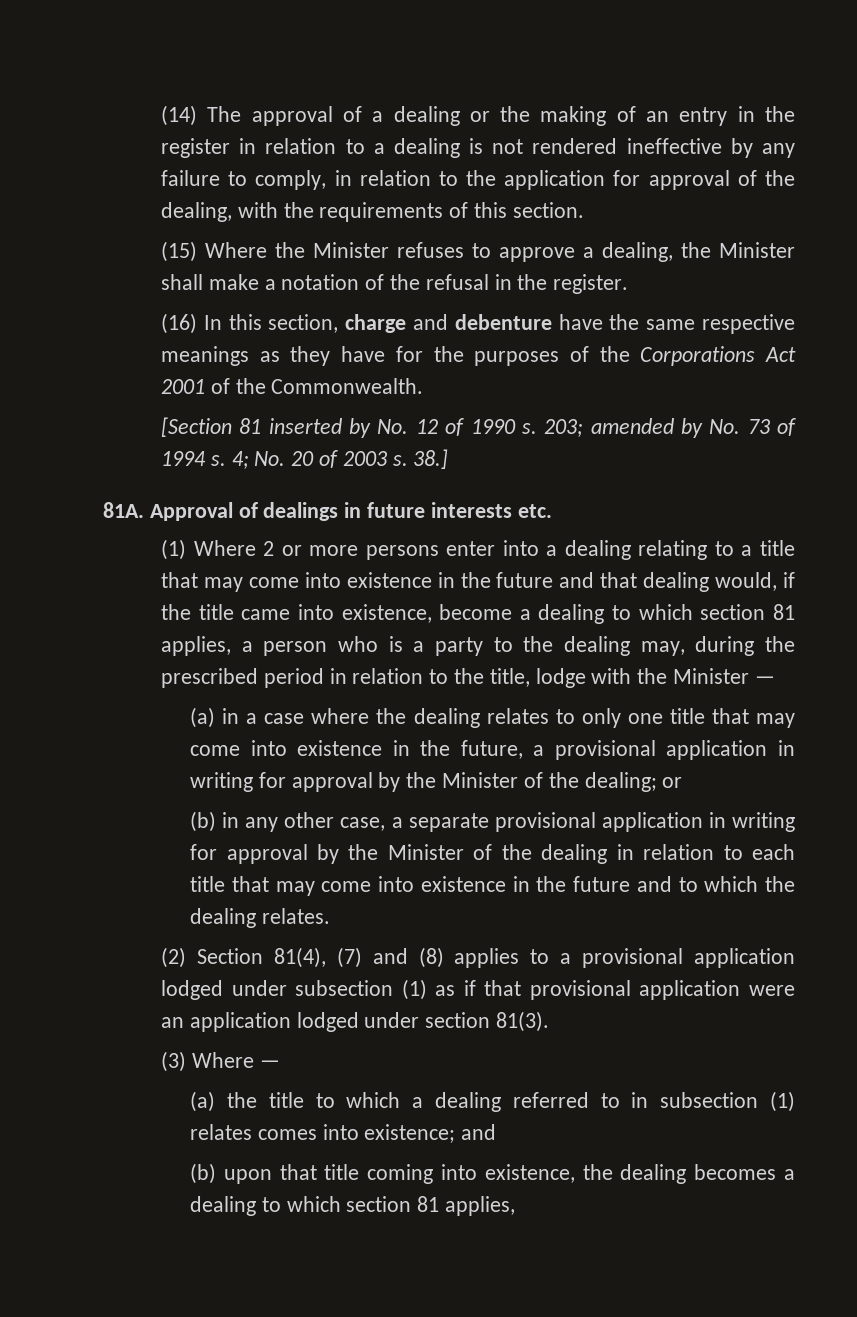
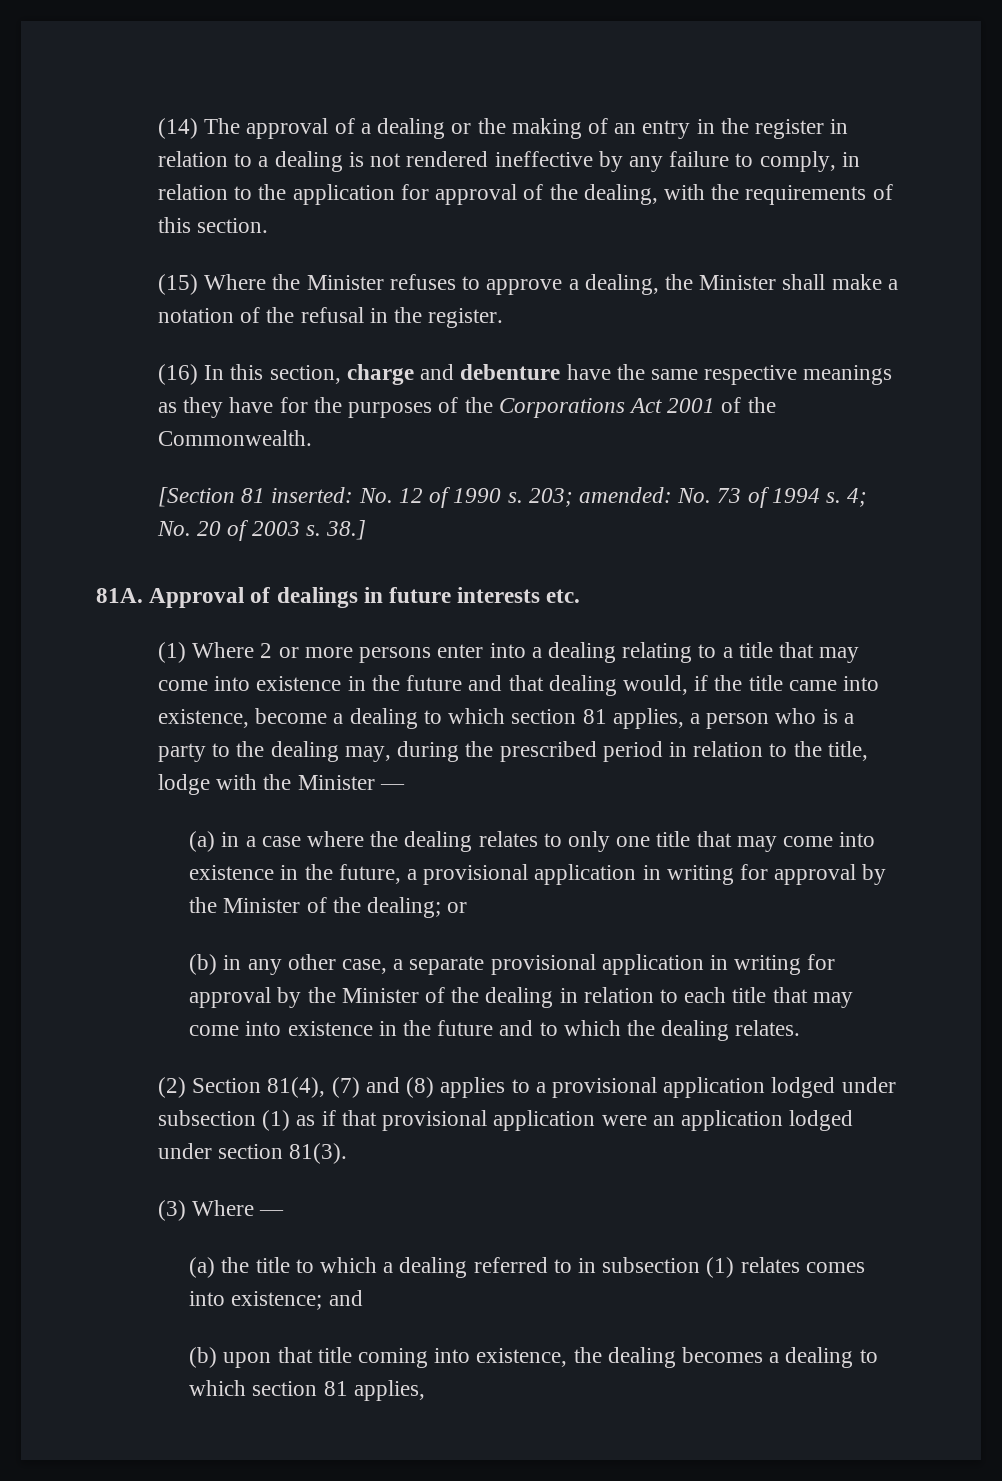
[268,418,372,438] inserted by -> [271,487,354,503] inserted:
[590,418,703,438] amended by -> [578,487,672,503] amended:

